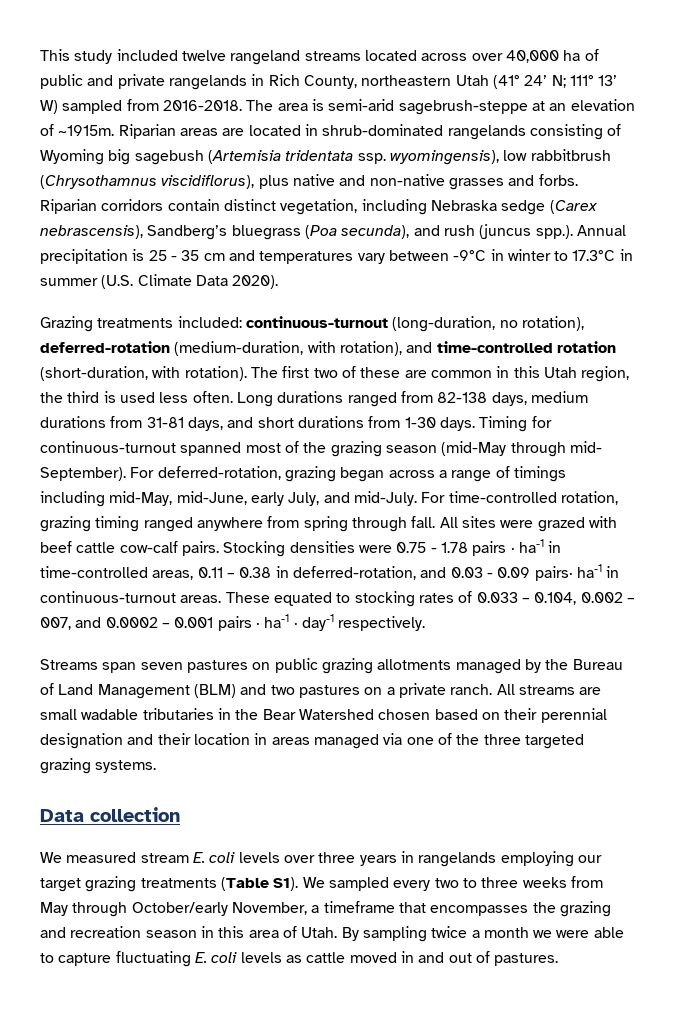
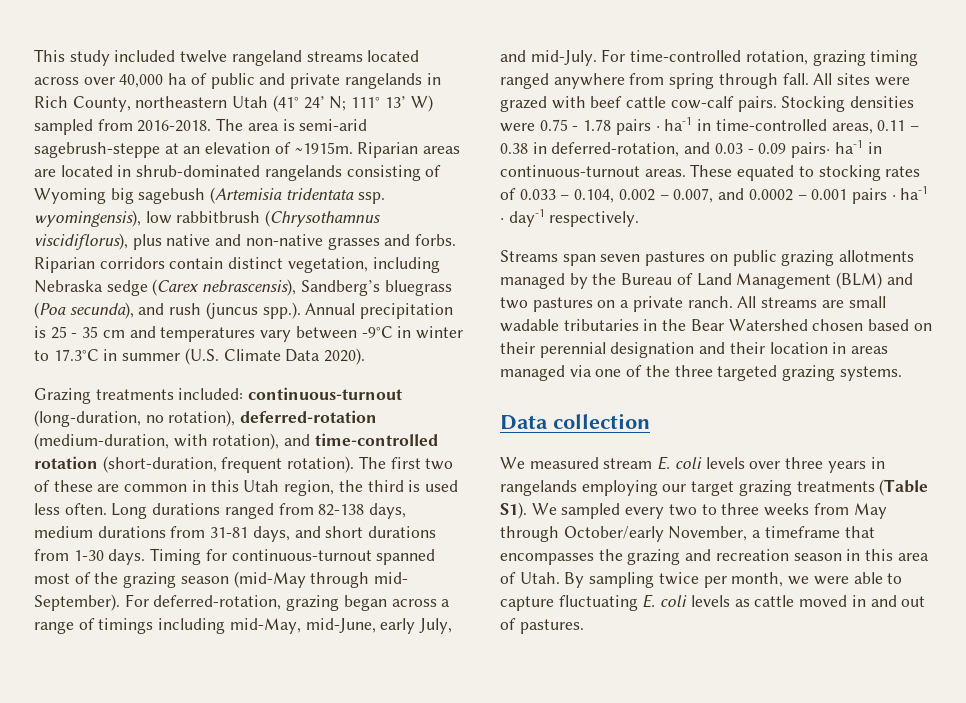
[152,366,181,378] with -> [221,457,283,473] frequent
[40,617,71,630] 007, -> [673,188,714,203] 0.007,
[471,927,529,938] a month -> [703,572,784,588] per month,

